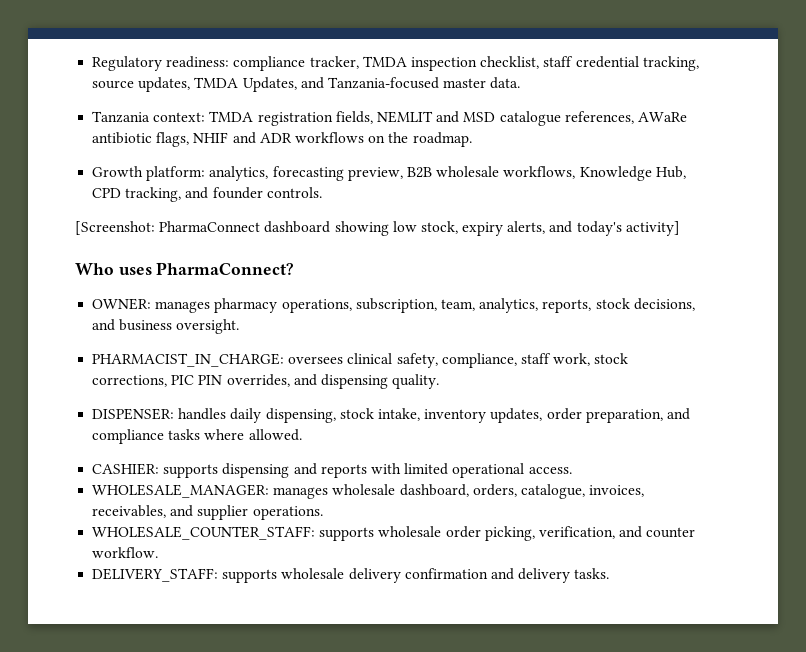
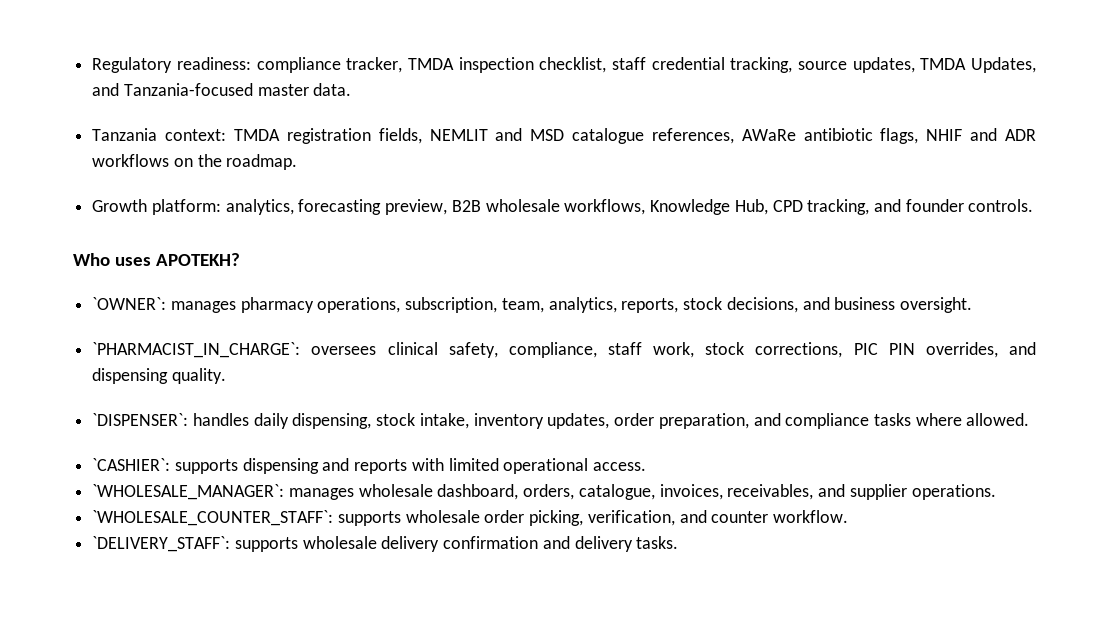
[75,221,680,236] // [Screenshot: PharmaConnect dashboard showing low stock, expiry alerts, and today's activity] -> (1034, 205) none
[156,262,295,275] [92,298,152,310] PharmaConnect? // OWNER: -> [156,253,241,266] [92,297,167,310] APOTEKH? // `OWNER`:
[92,353,285,367] PHARMACIST_IN_CHARGE: -> [92,342,301,358] `PHARMACIST_IN_CHARGE`:
[92,408,175,420] DISPENSER: -> [92,413,189,426] `DISPENSER`:
[92,463,160,475] CASHIER: -> [92,458,171,471] `CASHIER`:
[92,484,270,498] WHOLESALE_MANAGER: -> [92,484,285,500] `WHOLESALE_MANAGER`:
[92,526,316,540] WHOLESALE_COUNTER_STAFF: -> [92,510,334,526] `WHOLESALE_COUNTER_STAFF`:
[92,568,219,582] DELIVERY_STAFF: -> [92,536,231,552] `DELIVERY_STAFF`:

